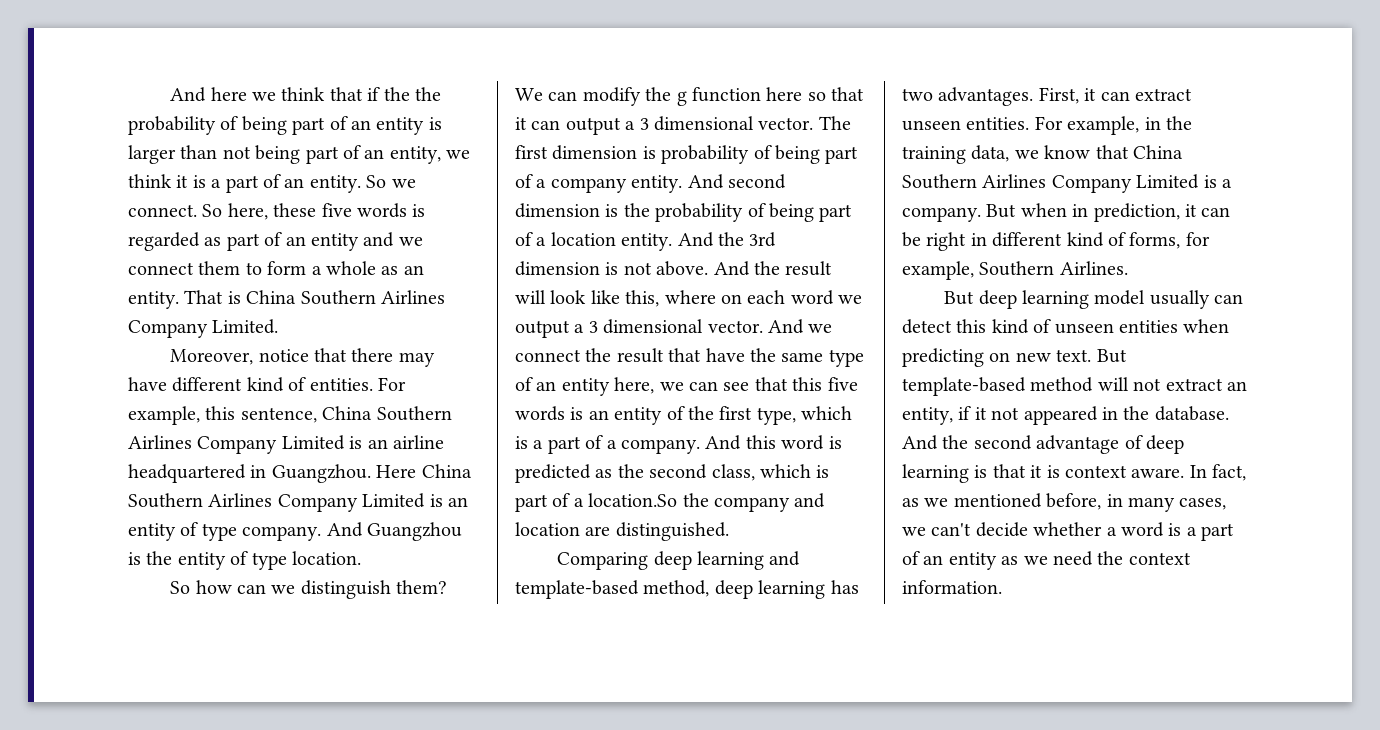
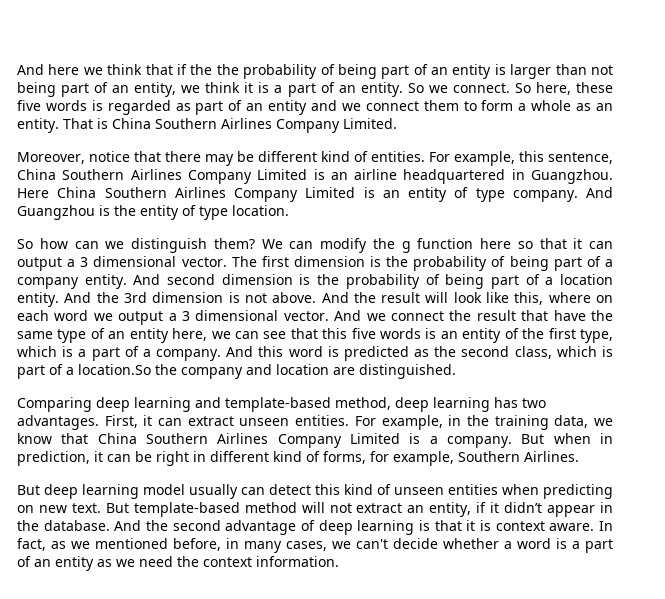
[128,377,167,391] have -> [237,151,254,162] be
(656, 152) none -> [386,256,409,267] the
[991,406,1098,425] not appeared -> [504,502,596,517] didn’t appear

